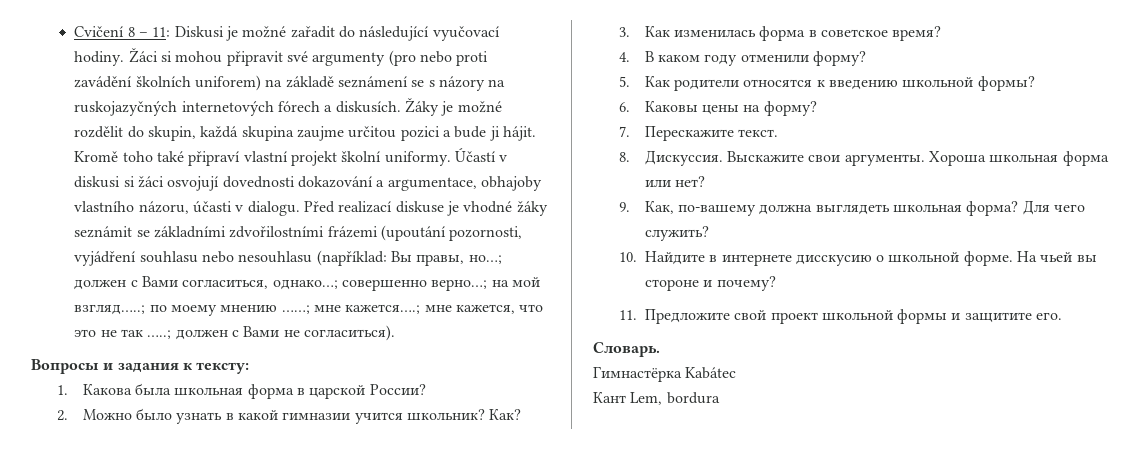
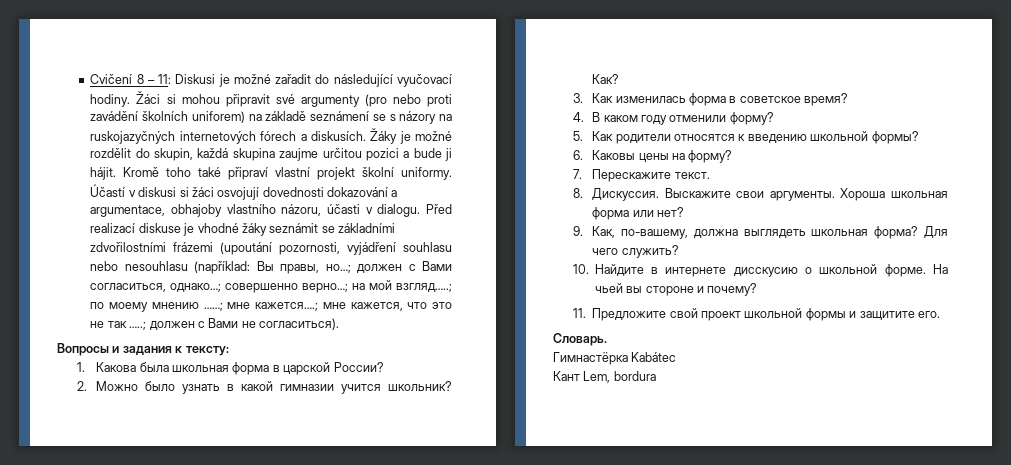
[678,205,757,216] по-вашему -> [621,229,689,239] по-вашему,

